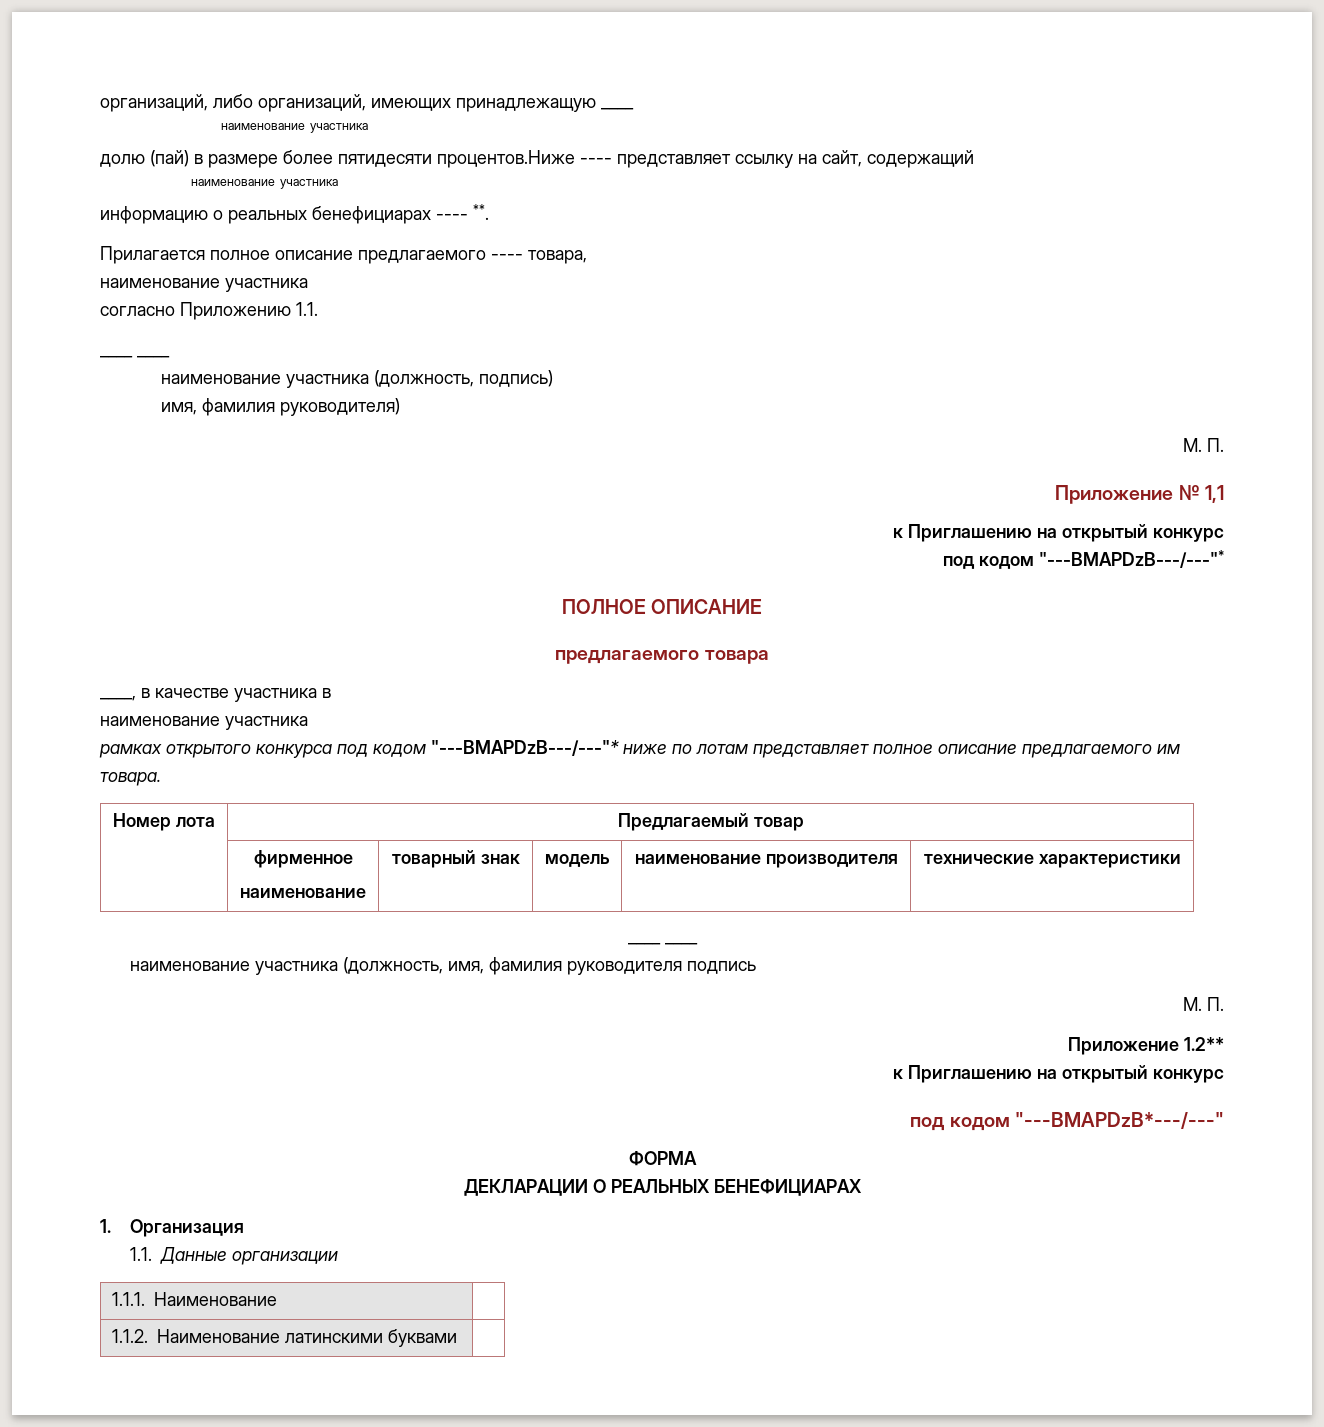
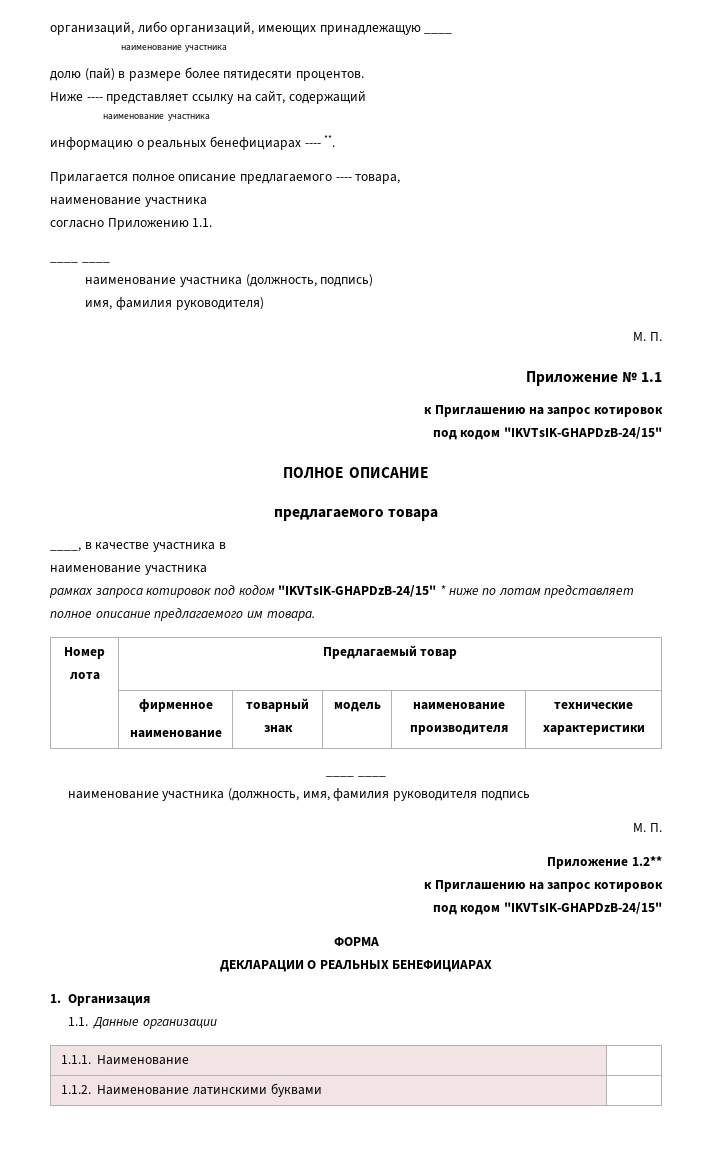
[437,150,575,168] процентов.Ниже -> [295,71,364,81] [50,92,83,101] процентов. // Ниже
[1205,485,1225,503] [893,524,1224,542] [943,550,1224,569] 1,1 // к Приглашению на открытый конкурс // под кодом "---BMAPDzB---/---"* -> [640,372,662,382] [424,405,663,417] [432,427,662,440] 1.1 // к Приглашению на запрос котировок // под кодом "IKVTsIK-GHAPDzB-24/15"
[166,740,619,758] открытого конкурса под кодом "---BMAPDzB---/---"* -> [94,585,446,598] запроса котировок под кодом "IKVTsIK-GHAPDzB-24/15" *
[1062,1065,1224,1083] [910,1112,1224,1131] открытый конкурс // под кодом "---BMAPDzB*---/---" -> [547,882,663,892] [432,902,662,915] запрос котировок // под кодом "IKVTsIK-GHAPDzB-24/15"

